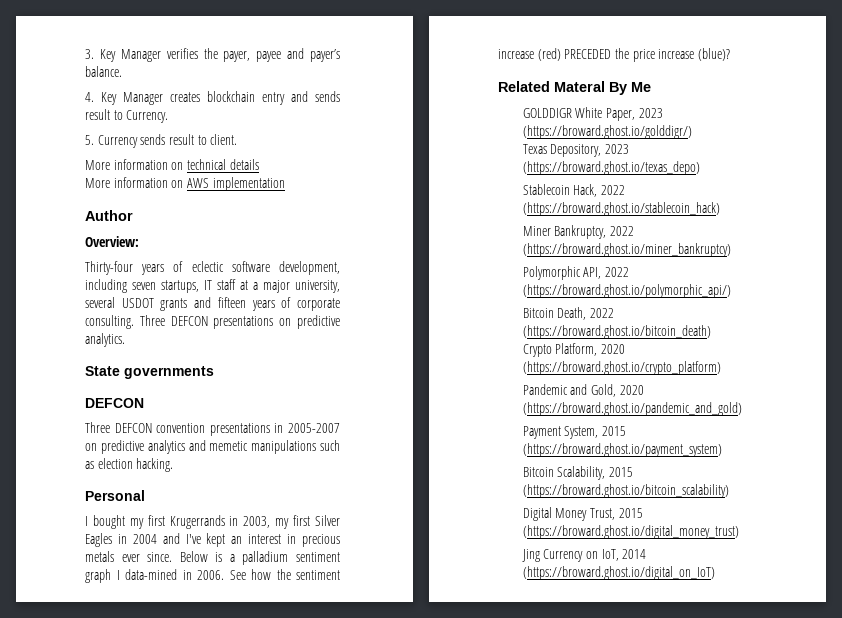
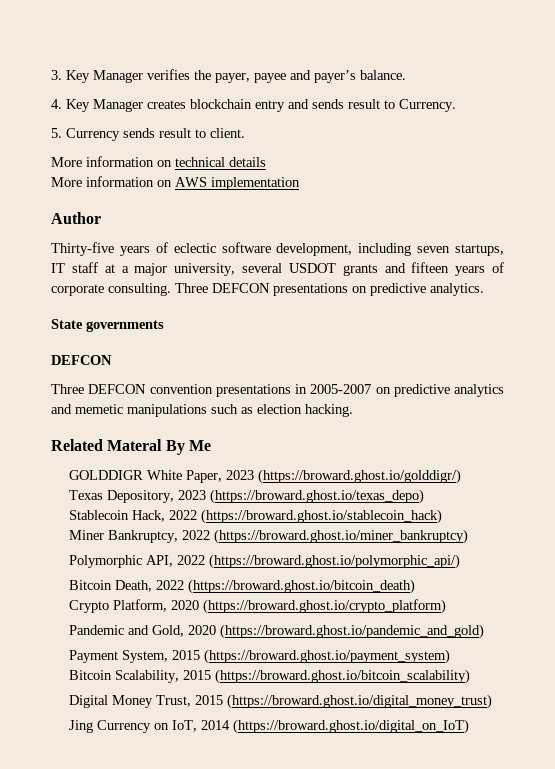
[85,236,139,247] [85,261,133,275] Overview: // Thirty-four -> [51,242,114,256] Thirty-five
[85,490,145,501] [85,515,340,529] [85,533,340,547] [85,551,340,565] [85,569,340,583] [498,48,730,62] // Personal // I bought my first Krugerrands in 2003, my first Silver Eagles in 2004 and I've kept an interest in precious metals ever since. Below is a palladium sentiment graph I data-mined in 2006. See how the sentiment increase (red) PRECEDED the price increase (blue)? -> (353, 410) none

